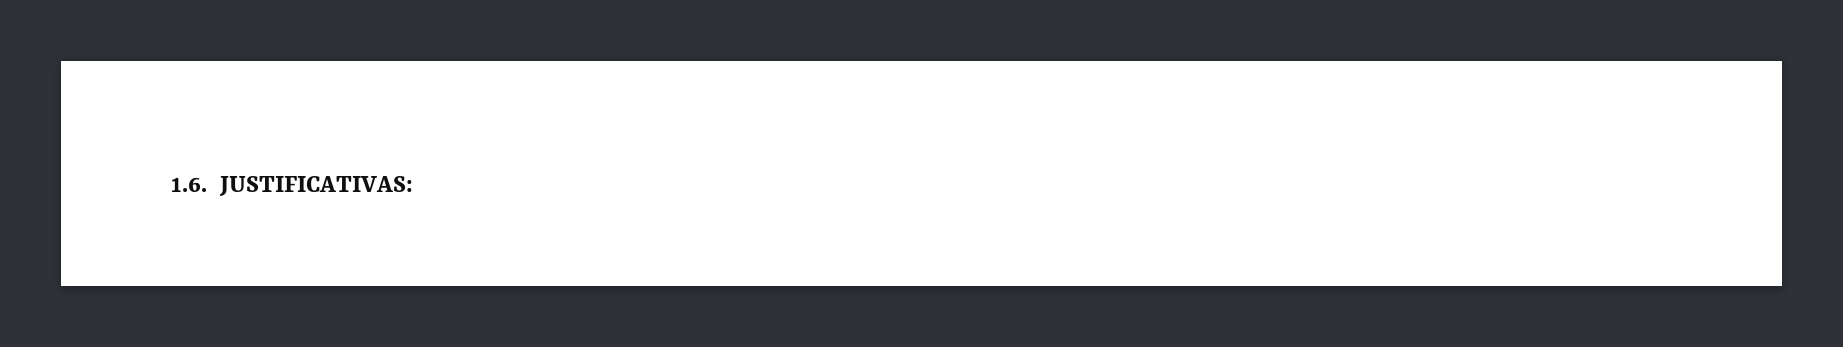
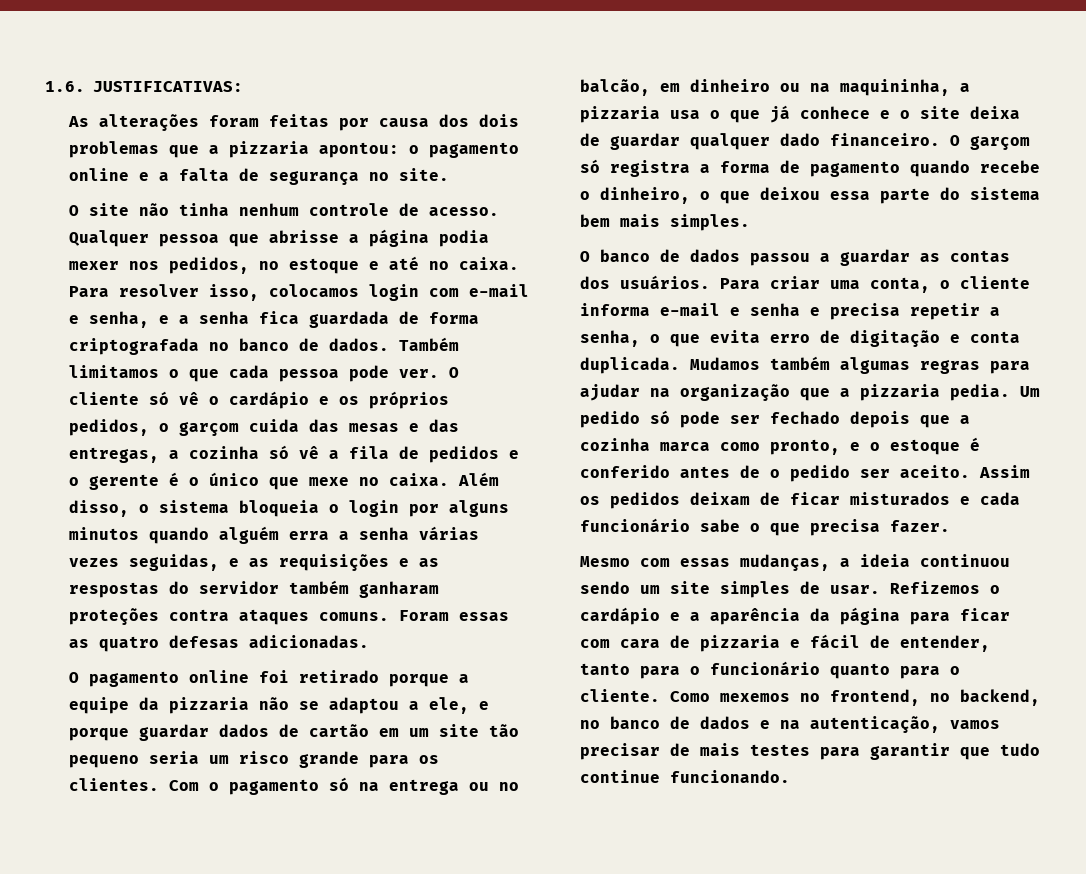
(414, 186) none -> [68,114,520,131] [69,141,520,158] [69,168,450,185] [69,203,500,216] [69,229,490,247] [69,256,520,274] [69,284,530,301] [69,311,480,328] [69,337,460,355] [69,365,460,382] [69,391,450,409] [69,419,460,436] [69,445,520,463] [69,472,500,490] [69,500,510,517] [69,526,480,544] [69,554,440,571] [69,580,440,598] [69,608,510,625] [69,635,370,652] [69,670,470,687] [69,697,490,714] [69,724,520,741] [69,751,440,768] [69,777,520,795] [580,79,971,96] [580,105,1021,123] [580,133,1031,150] [580,159,1041,177] [580,187,1041,204] [580,214,751,231] [580,249,1011,266] [580,275,1031,293] [580,303,1001,320] [580,330,1021,347] [580,356,1031,374] [580,384,1041,401] [580,410,971,428] [580,437,981,455] [580,465,1031,482] [580,492,1021,509] [580,518,951,536] [580,554,1011,571] [580,581,1001,598] [580,607,1011,625] [580,634,991,652] [580,661,961,679] [580,689,1041,706] [580,716,1001,733] [580,743,1041,760] [580,770,791,783] // As alterações foram feitas por causa dos dois problemas que a pizzaria apontou: o pagamento online e a falta de segurança no site. // O site não tinha nenhum controle de acesso. Qualquer pessoa que abrisse a página podia mexer nos pedidos, no estoque e até no caixa. Para resolver isso, colocamos login com e-mail e senha, e a senha fica guardada de forma criptografada no banco de dados. Também limitamos o que cada pessoa pode ver. O cliente só vê o cardápio e os próprios pedidos, o garçom cuida das mesas e das entregas, a cozinha só vê a fila de pedidos e o gerente é o único que mexe no caixa. Além disso, o sistema bloqueia o login por alguns minutos quando alguém erra a senha várias vezes seguidas, e as requisições e as respostas do servidor também ganharam proteções contra ataques comuns. Foram essas as quatro defesas adicionadas. // O pagamento online foi retirado porque a equipe da pizzaria não se adaptou a ele, e porque guardar dados de cartão em um site tão pequeno seria um risco grande para os clientes. Com o pagamento só na entrega ou no balcão, em dinheiro ou na maquininha, a pizzaria usa o que já conhece e o site deixa de guardar qualquer dado financeiro. O garçom só registra a forma de pagamento quando recebe o dinheiro, o que deixou essa parte do sistema bem mais simples. // O banco de dados passou a guardar as contas dos usuários. Para criar uma conta, o cliente informa e-mail e senha e precisa repetir a senha, o que evita erro de digitação e conta duplicada. Mudamos também algumas regras para ajudar na organização que a pizzaria pedia. Um pedido só pode ser fechado depois que a cozinha marca como pronto, e o estoque é conferido antes de o pedido ser aceito. Assim os pedidos deixam de ficar misturados e cada funcionário sabe o que precisa fazer. // Mesmo com essas mudanças, a ideia continuou sendo um site simples de usar. Refizemos o cardápio e a aparência da página para ficar com cara de pizzaria e fácil de entender, tanto para o funcionário quanto para o cliente. Como mexemos no frontend, no backend, no banco de dados e na autenticação, vamos precisar de mais testes para garantir que tudo continue funcionando.

